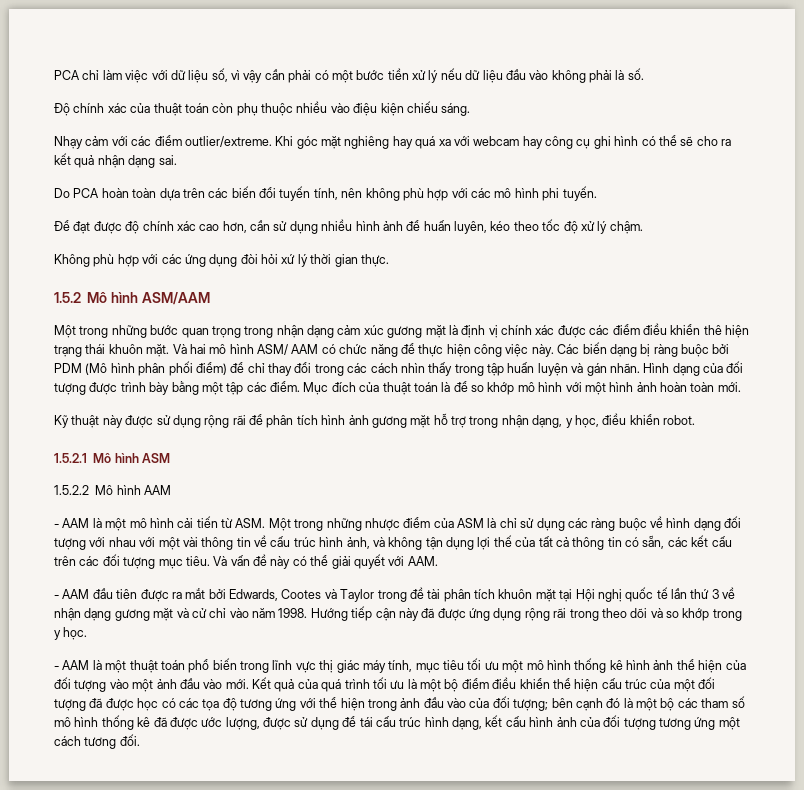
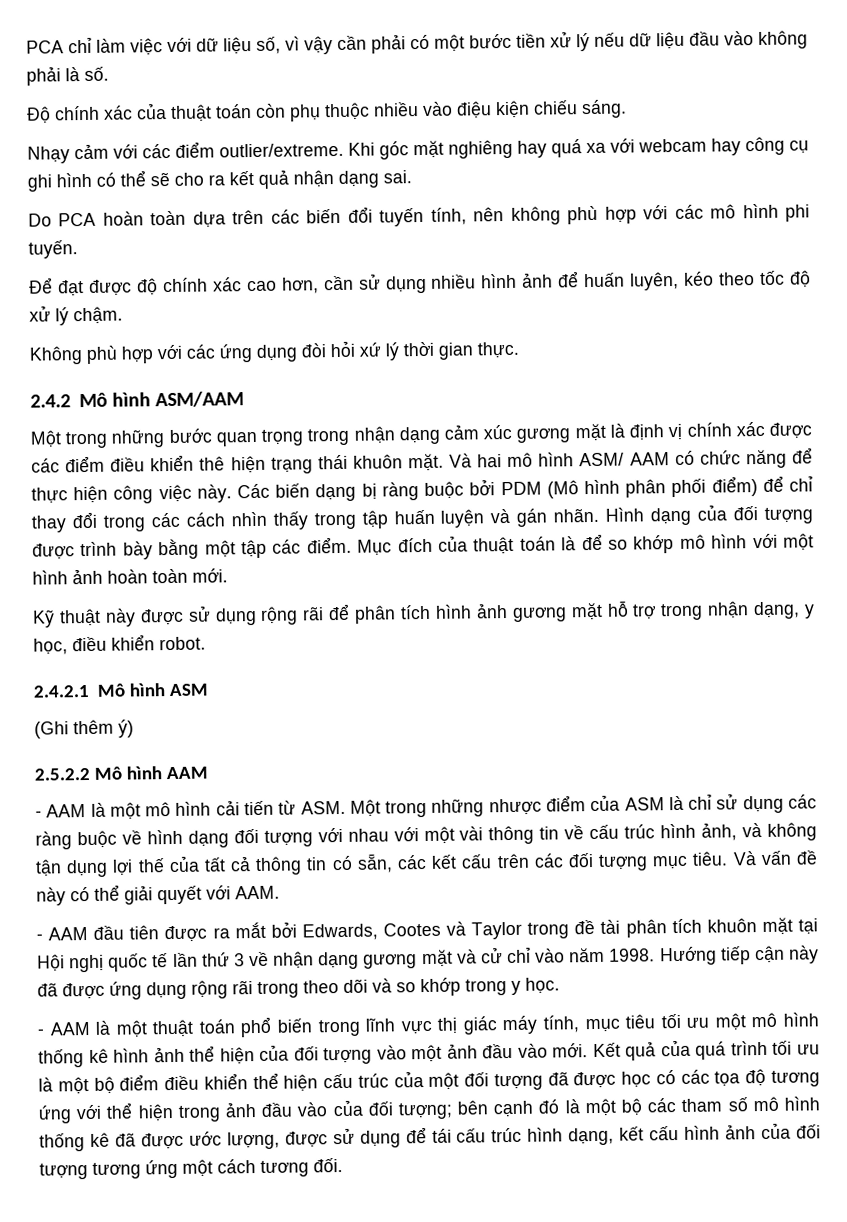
[54,292,81,303] 1.5.2 -> [30,394,71,408] 2.4.2
[54,453,87,463] 1.5.2.1 -> [33,684,89,698] 2.4.2.1
[54,485,89,495] 1.5.2.2 -> [34,719,134,739] [34,767,90,781] (Ghi thêm ý) // 2.5.2.2

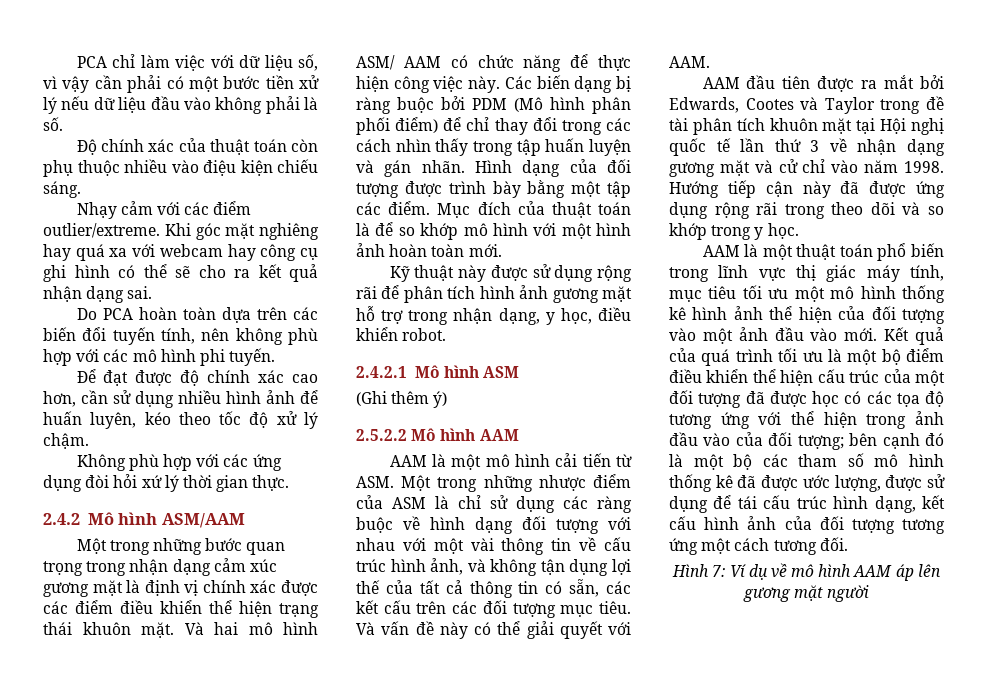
[199,456,226,471] thê -> [209,600,232,614] thể
[35,810,42,818] - -> (519, 435) none
[36,933,43,941] - -> (710, 62) none
[37,1028,45,1036] - -> (799, 231) none
(343, 1165) none -> [672,563,941,581] [742,585,870,602] // Hình 7: Ví dụ về mô hình AAM áp lên gương mặt người

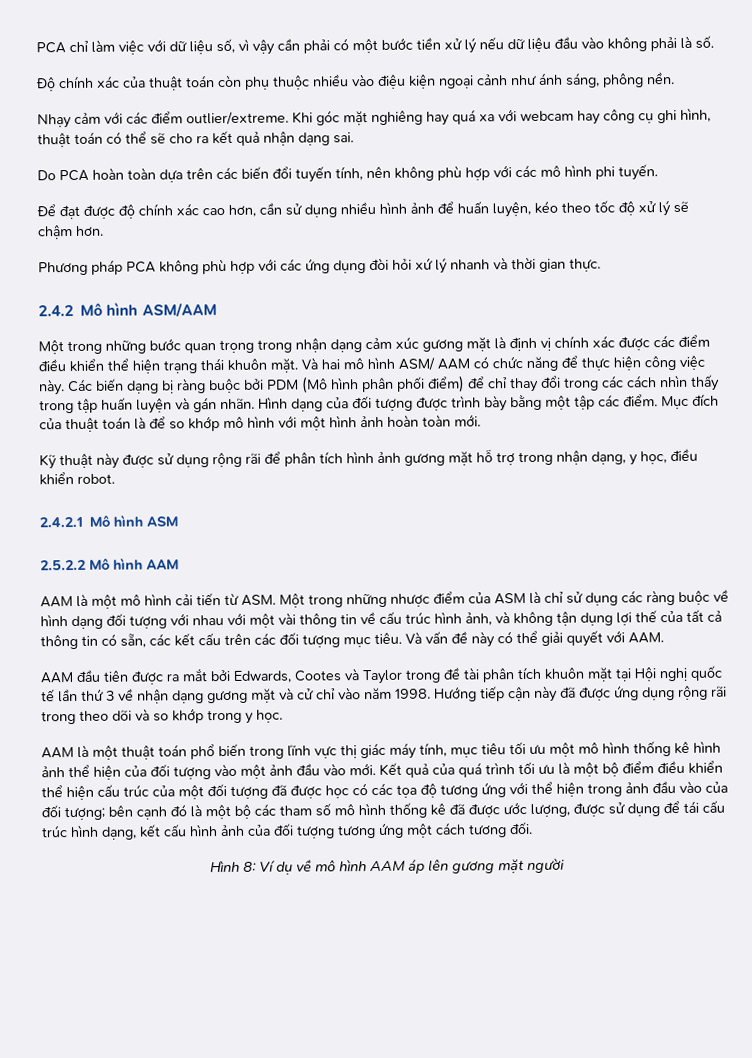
[277,159,318,173] [43,181,81,198] chiếu sáng. -> [438,72,675,89] ngoại cảnh như ánh sáng, phông nền.
[74,265,110,278] hình -> [680,107,711,122] [37,131,103,148] hình, thuật toán
[90,412,137,429] luyên, -> [492,201,531,218] luyện,
[43,433,89,449] [76,454,126,471] chậm. // Không -> [673,200,689,214] [37,225,104,240] [38,259,199,276] sẽ chậm hơn. // Phương pháp PCA không
(179, 483) none -> [450,257,508,270] nhanh và
[356,391,448,408] // (Ghi thêm ý) -> (179, 521) none
[712,565,726,577] 7: -> [242,861,257,872] 8:

